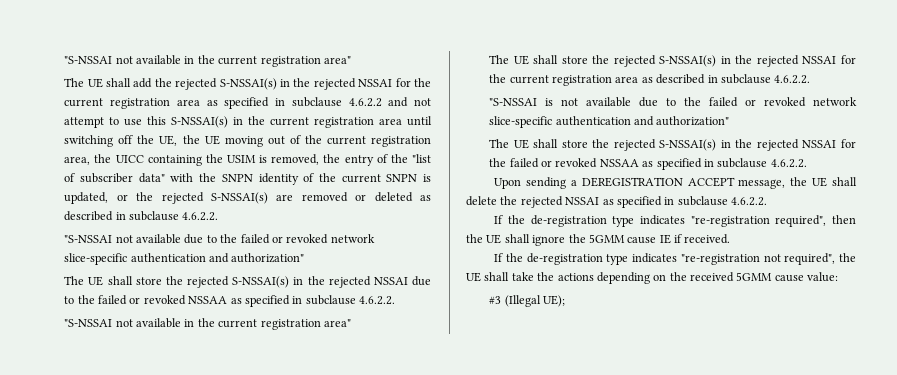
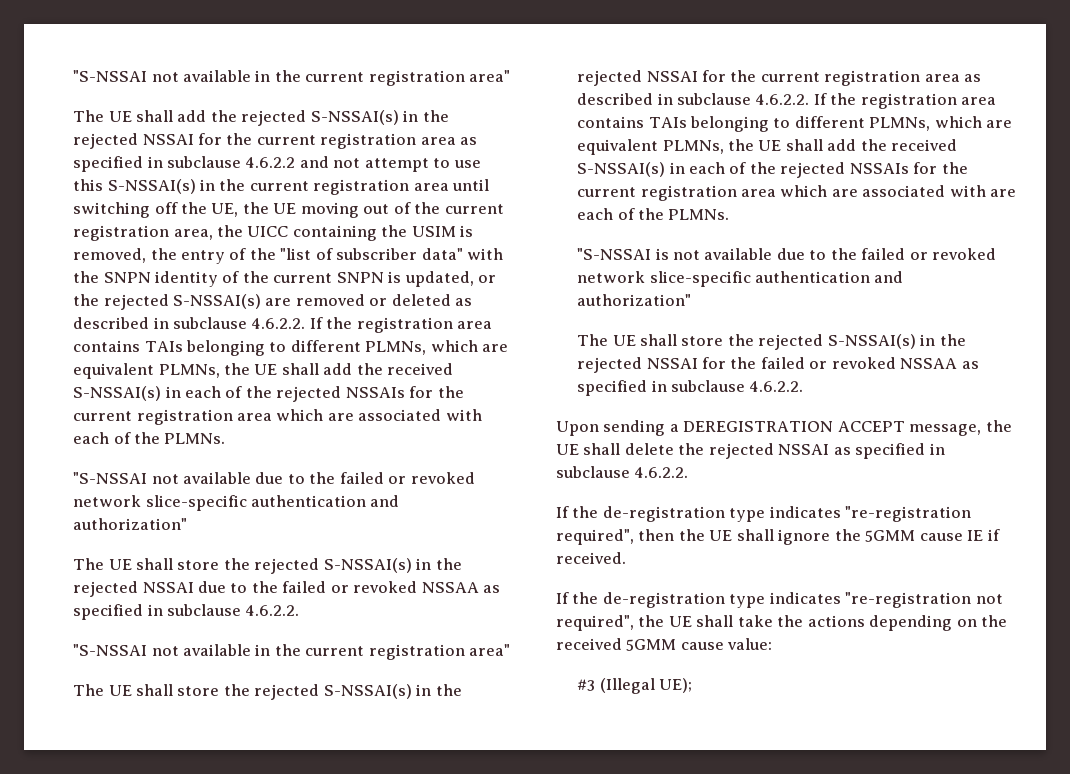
(219, 216) none -> [309,317,493,333] [73,340,509,356] [73,363,454,379] [73,386,464,402] [73,409,482,425] [73,432,226,444] If the registration area contains TAIs belonging to different PLMNs, which are equivalent PLMNs, the UE shall add the received S-NSSAI(s) in each of the rejected NSSAIs for the current registration area which are associated with each of the PLMNs.
(811, 79) none -> [813,93,997,109] [577,116,1013,132] [577,139,958,155] [577,162,968,178] [577,185,1017,201] [577,208,730,220] If the registration area contains TAIs belonging to different PLMNs, which are equivalent PLMNs, the UE shall add the received S-NSSAI(s) in each of the rejected NSSAIs for the current registration area which are associated with are each of the PLMNs.

